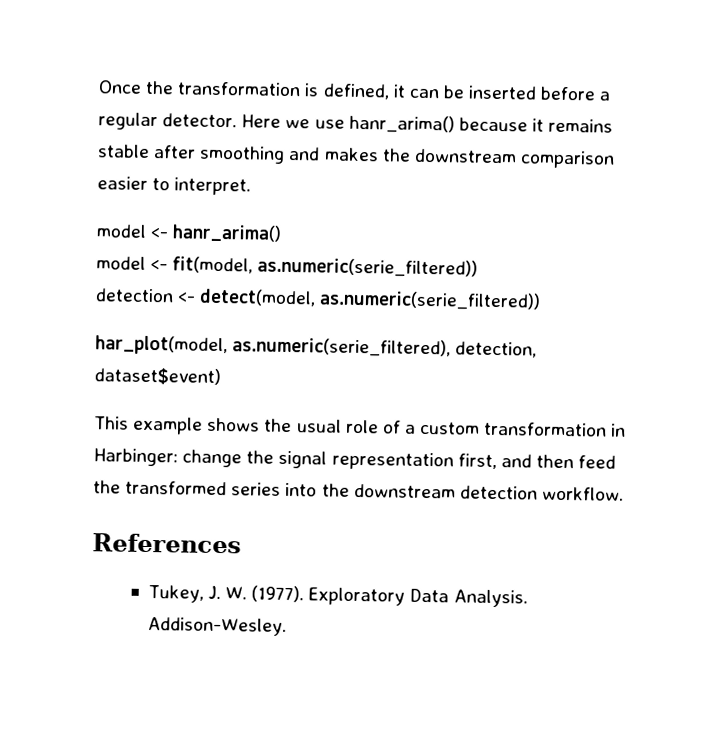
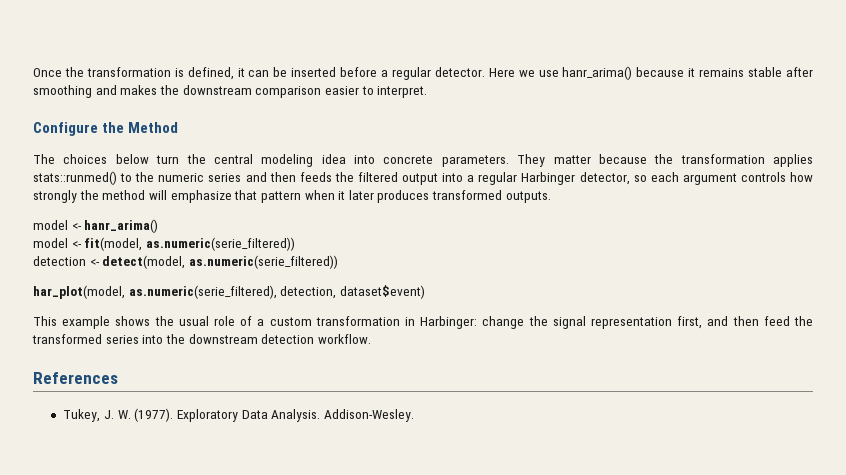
(252, 186) none -> [33,122,179,136] [33,154,813,167] [33,171,814,185] [33,190,551,203] // Configure the Method // The choices below turn the central modeling idea into concrete parameters. They matter because the transformation applies stats::runmed() to the numeric series and then feeds the filtered output into a regular Harbinger detector, so each argument controls how strongly the method will emphasize that pattern when it later produces transformed outputs.

